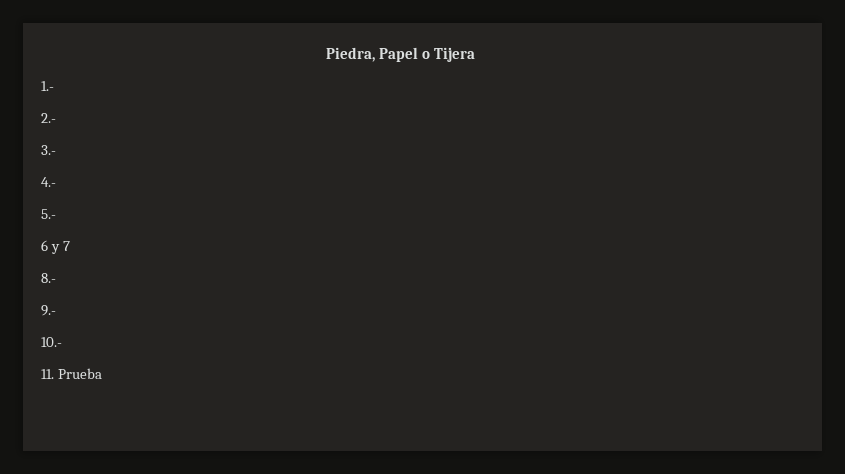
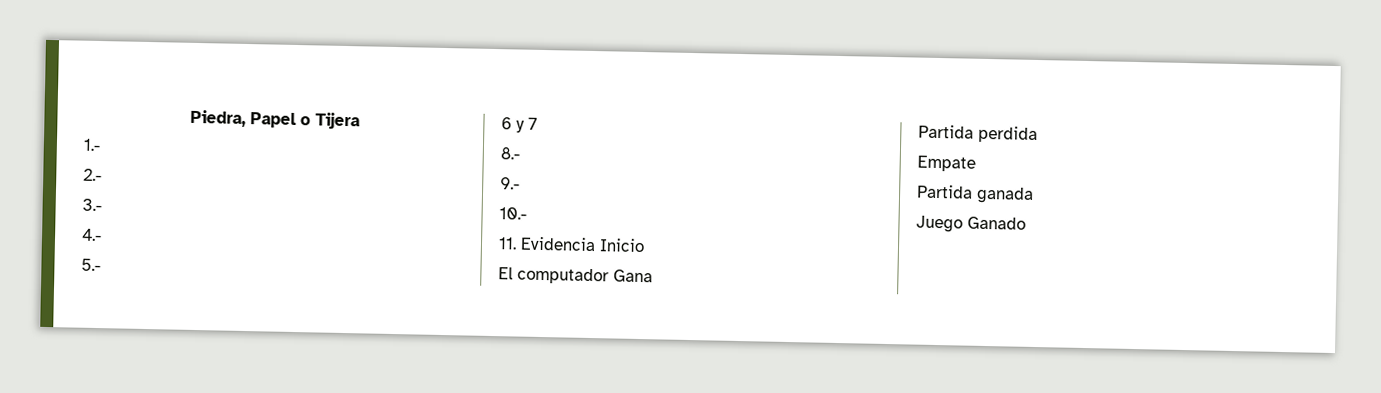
[57,368,102,379] Prueba -> [520,236,645,253] [498,267,653,285] [918,124,1038,144] [917,155,976,172] [917,184,1034,204] [916,215,1026,233] Evidencia Inicio // El computador Gana // Partida perdida // Empate // Partida ganada // Juego Ganado

